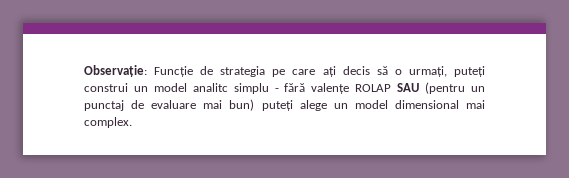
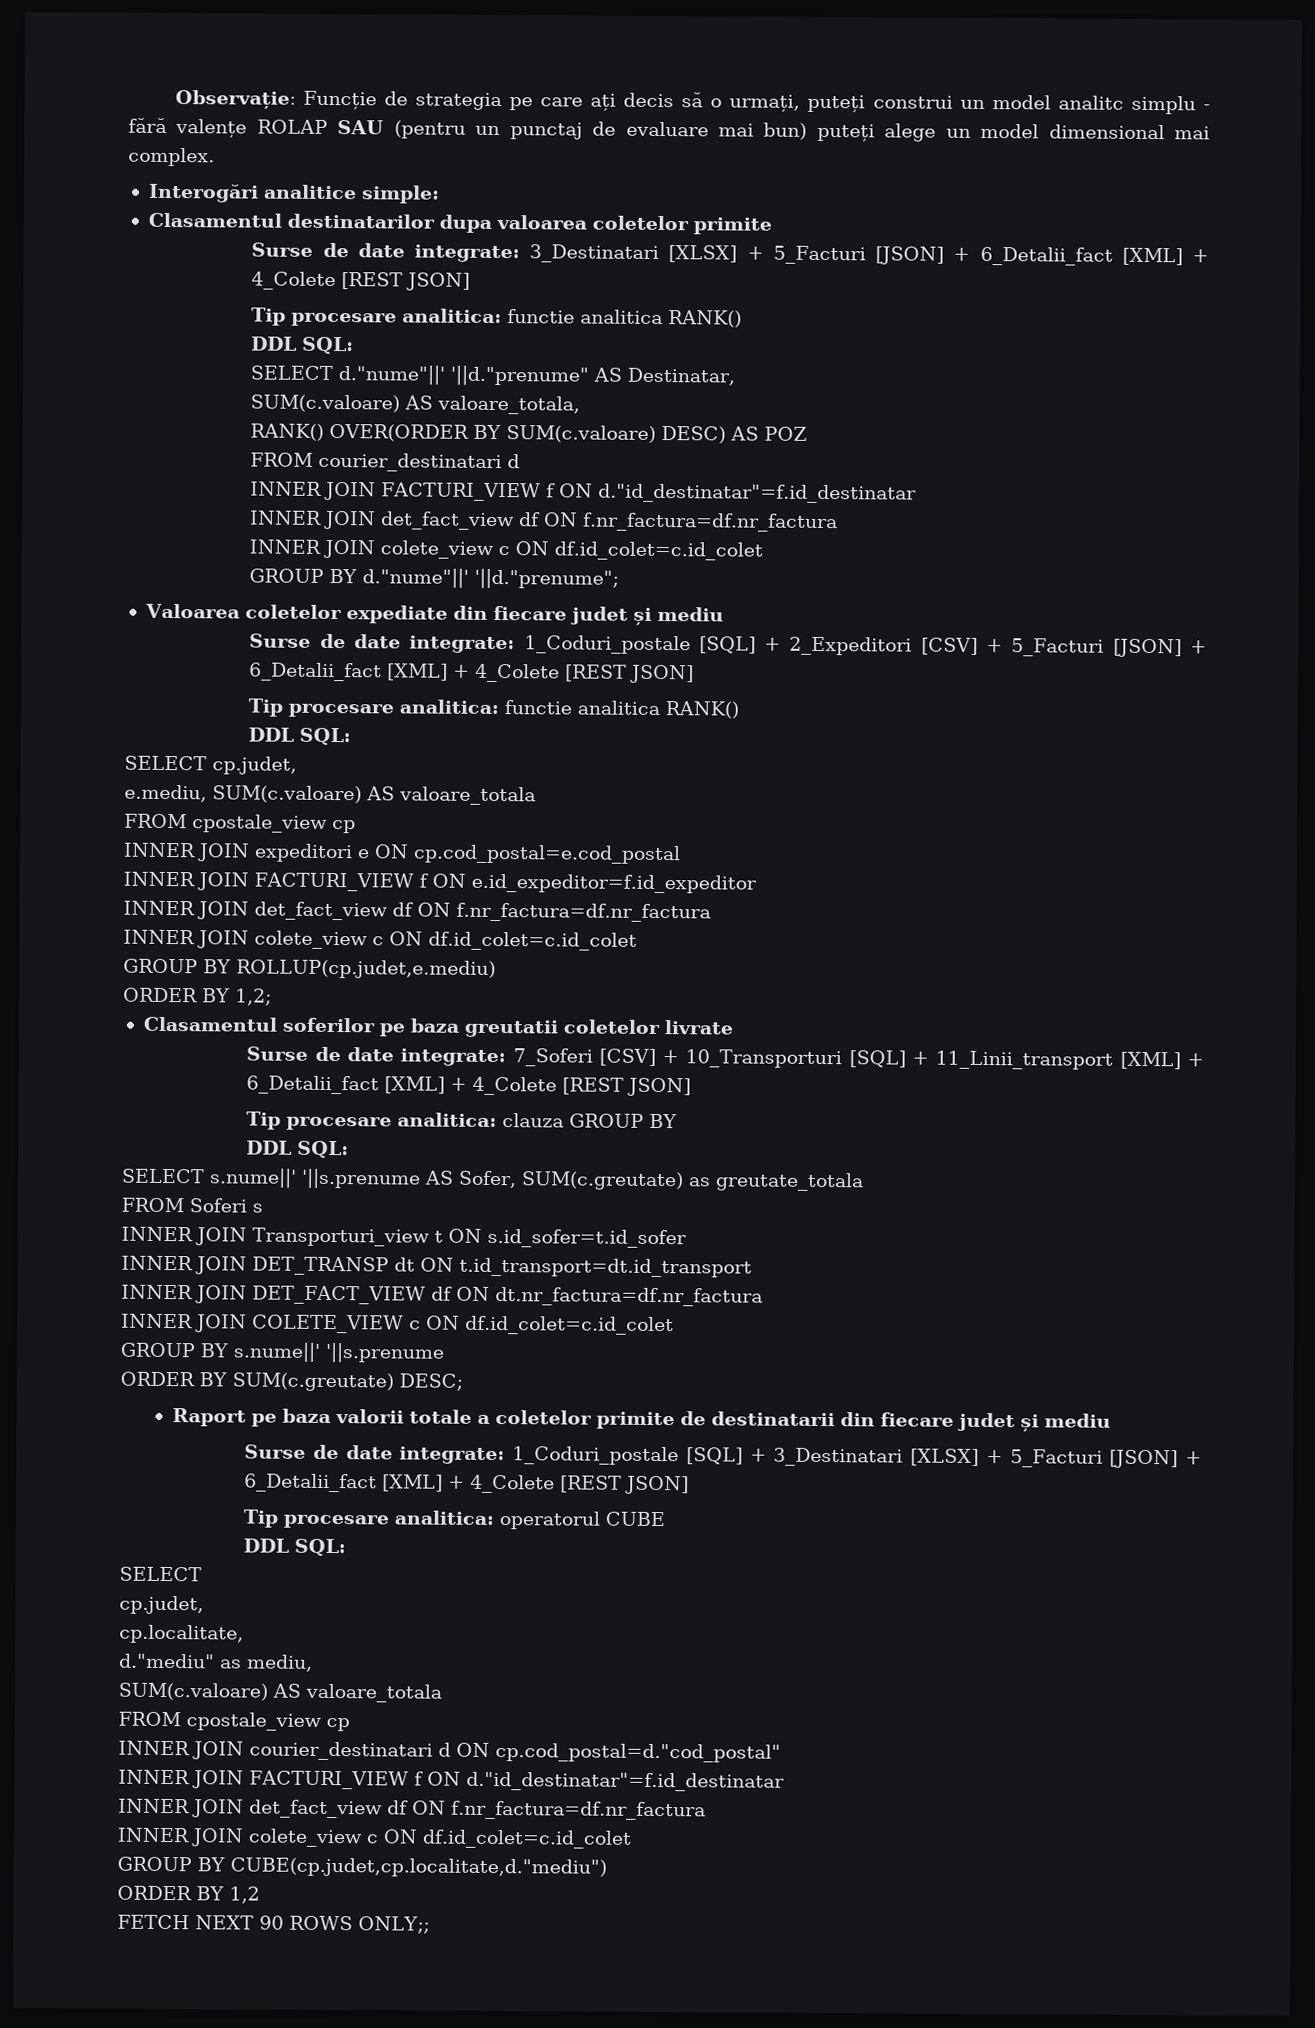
(132, 122) none -> [147,183,440,204] [147,212,772,235] [251,242,1209,266] [251,271,471,291] [251,307,743,328] [251,336,355,355] [250,365,736,386] [250,394,581,415] [250,423,808,444] [250,452,521,473] [250,481,918,504] [249,510,839,533] [249,539,764,561] [249,568,620,589] [144,603,724,626] [249,633,1207,658] [249,662,695,684] [248,698,740,719] [248,727,352,746] [124,755,297,775] [124,784,536,806] [124,813,356,834] [123,842,681,865] [123,871,757,894] [123,900,711,923] [123,929,637,951] [123,958,496,980] [123,987,272,1006] [142,1016,733,1038] [246,1046,1204,1070] [246,1075,692,1097] [246,1111,678,1131] [246,1140,350,1159] [121,1168,864,1192] [121,1197,263,1213] [121,1226,687,1249] [121,1255,752,1278] [121,1284,763,1307] [121,1313,674,1336] [120,1342,444,1363] [120,1371,463,1392] [171,1408,1111,1433] [244,1444,1202,1469] [244,1473,690,1495] [243,1509,666,1530] [243,1538,347,1557] [119,1566,202,1582] [119,1595,204,1615] [119,1624,244,1644] [118,1653,313,1672] [118,1682,442,1703] [118,1711,350,1732] [118,1740,781,1763] [118,1769,785,1792] [118,1798,706,1821] [117,1827,632,1849] [117,1856,607,1878] [117,1885,260,1904] [117,1914,430,1934] // Interogări analitice simple: // Clasamentul destinatarilor dupa valoarea coletelor primite // Surse de date integrate: 3_Destinatari [XLSX] + 5_Facturi [JSON] + 6_Detalii_fact [XML] + 4_Colete [REST JSON] // Tip procesare analitica: functie analitica RANK() // DDL SQL: // SELECT d."nume"||' '||d."prenume" AS Destinatar, // SUM(c.valoare) AS valoare_totala, // RANK() OVER(ORDER BY SUM(c.valoare) DESC) AS POZ // FROM courier_destinatari d // INNER JOIN FACTURI_VIEW f ON d."id_destinatar"=f.id_destinatar // INNER JOIN det_fact_view df ON f.nr_factura=df.nr_factura // INNER JOIN colete_view c ON df.id_colet=c.id_colet // GROUP BY d."nume"||' '||d."prenume"; // Valoarea coletelor expediate din fiecare judet și mediu // Surse de date integrate: 1_Coduri_postale [SQL] + 2_Expeditori [CSV] + 5_Facturi [JSON] + 6_Detalii_fact [XML] + 4_Colete [REST JSON] // Tip procesare analitica: functie analitica RANK() // DDL SQL: // SELECT cp.judet, // e.mediu, SUM(c.valoare) AS valoare_totala // FROM cpostale_view cp // INNER JOIN expeditori e ON cp.cod_postal=e.cod_postal // INNER JOIN FACTURI_VIEW f ON e.id_expeditor=f.id_expeditor // INNER JOIN det_fact_view df ON f.nr_factura=df.nr_factura // INNER JOIN colete_view c ON df.id_colet=c.id_colet // GROUP BY ROLLUP(cp.judet,e.mediu) // ORDER BY 1,2; // Clasamentul soferilor pe baza greutatii coletelor livrate // Surse de date integrate: 7_Soferi [CSV] + 10_Transporturi [SQL] + 11_Linii_transport [XML] + 6_Detalii_fact [XML] + 4_Colete [REST JSON] // Tip procesare analitica: clauza GROUP BY // DDL SQL: // SELECT s.nume||' '||s.prenume AS Sofer, SUM(c.greutate) as greutate_totala // FROM Soferi s // INNER JOIN Transporturi_view t ON s.id_sofer=t.id_sofer // INNER JOIN DET_TRANSP dt ON t.id_transport=dt.id_transport // INNER JOIN DET_FACT_VIEW df ON dt.nr_factura=df.nr_factura // INNER JOIN COLETE_VIEW c ON df.id_colet=c.id_colet // GROUP BY s.nume||' '||s.prenume // ORDER BY SUM(c.greutate) DESC; // Raport pe baza valorii totale a coletelor primite de destinatarii din fiecare judet și mediu // Surse de date integrate: 1_Coduri_postale [SQL] + 3_Destinatari [XLSX] + 5_Facturi [JSON] + 6_Detalii_fact [XML] + 4_Colete [REST JSON] // Tip procesare analitica: operatorul CUBE // DDL SQL: // SELECT // cp.judet, // cp.localitate, // d."mediu" as mediu, // SUM(c.valoare) AS valoare_totala // FROM cpostale_view cp // INNER JOIN courier_destinatari d ON cp.cod_postal=d."cod_postal" // INNER JOIN FACTURI_VIEW f ON d."id_destinatar"=f.id_destinatar // INNER JOIN det_fact_view df ON f.nr_factura=df.nr_factura // INNER JOIN colete_view c ON df.id_colet=c.id_colet // GROUP BY CUBE(cp.judet,cp.localitate,d."mediu") // ORDER BY 1,2 // FETCH NEXT 90 ROWS ONLY;;

